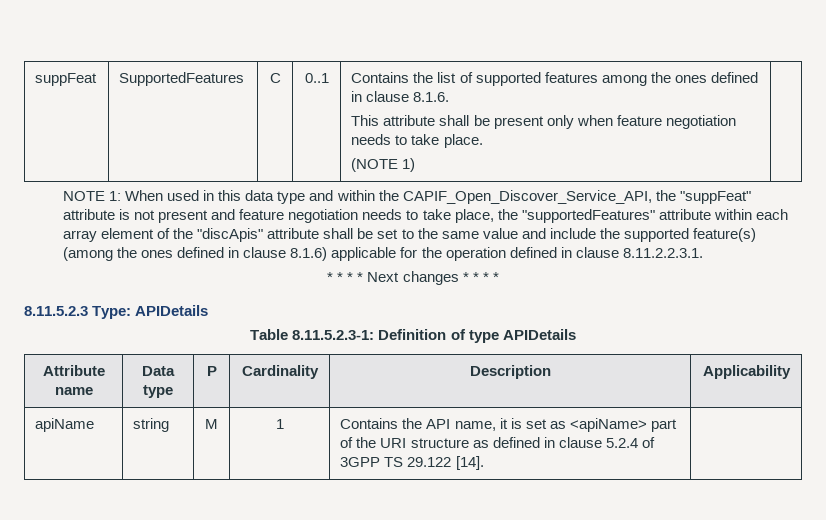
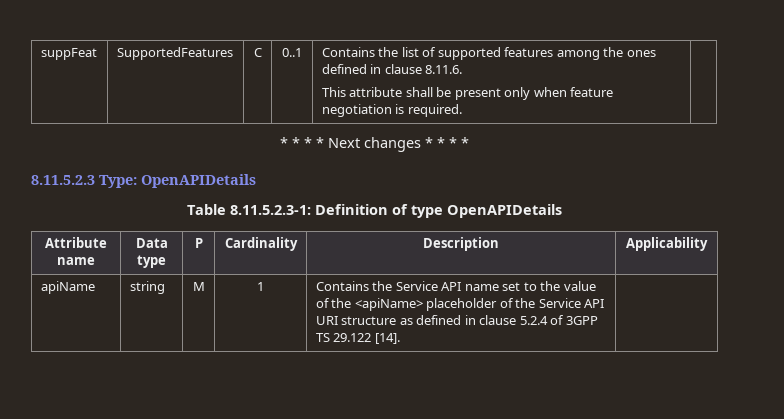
[413,92,450,102] 8.1.6. -> [425,65,463,74] 8.11.6.
[351,134,483,148] [351,158,416,172] [63,190,751,204] [63,209,788,223] [63,228,756,242] [63,247,703,261] needs to take place. // (NOTE 1) | // NOTE 1: When used in this data type and within the CAPIF_Open_Discover_Service_API, the "suppFeat" attribute is not present and feature negotiation needs to take place, the "supportedFeatures" attribute within each array element of the "discApis" attribute shall be set to the same value and include the supported feature(s) (among the ones defined in clause 8.1.6) applicable for the operation defined in clause 8.11.2.2.3.1. -> [395,104,462,117] is required. |
[135,305,209,316] APIDetails -> [141,174,256,188] OpenAPIDetails
[502,329,576,340] APIDetails -> [447,204,562,218] OpenAPIDetails
[426,418,677,432] [340,437,377,448] API name, it is set as <apiName> part of the -> [395,281,596,291] [315,298,605,311] Service API name set to the value of the <apiName> placeholder of the Service API

